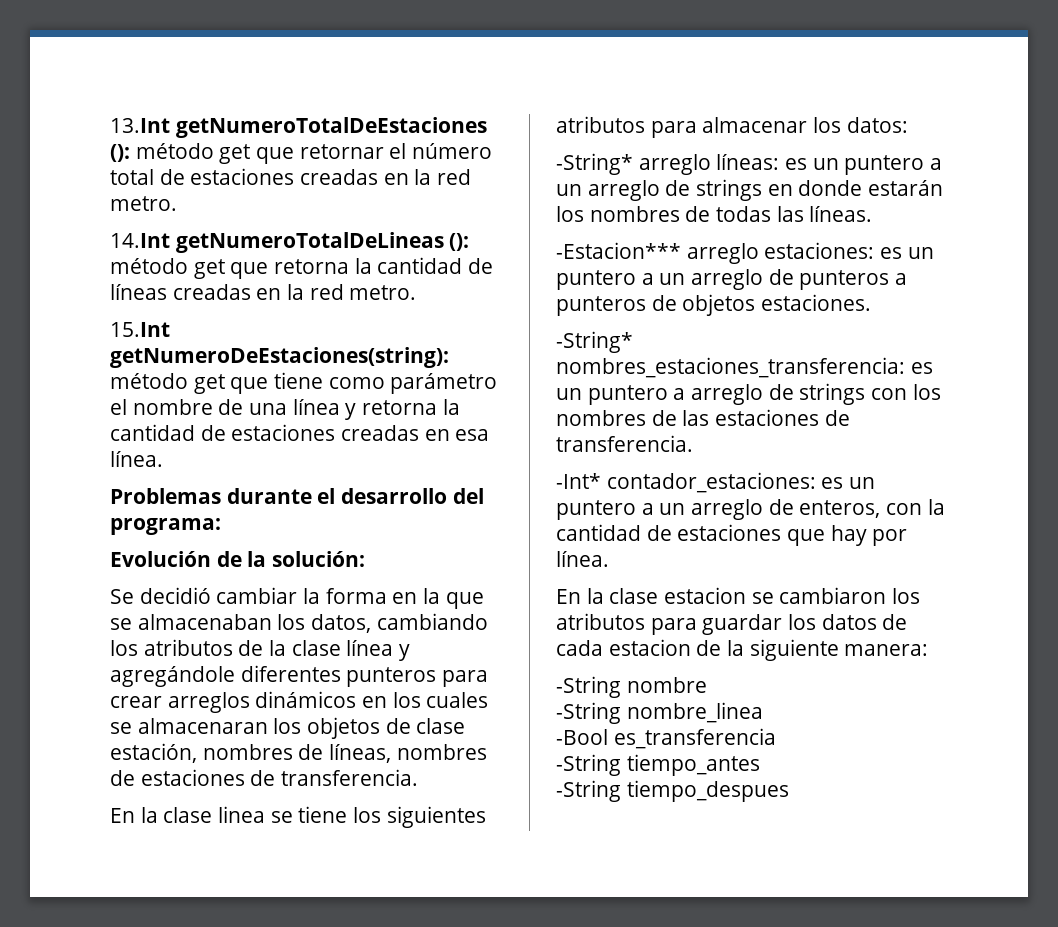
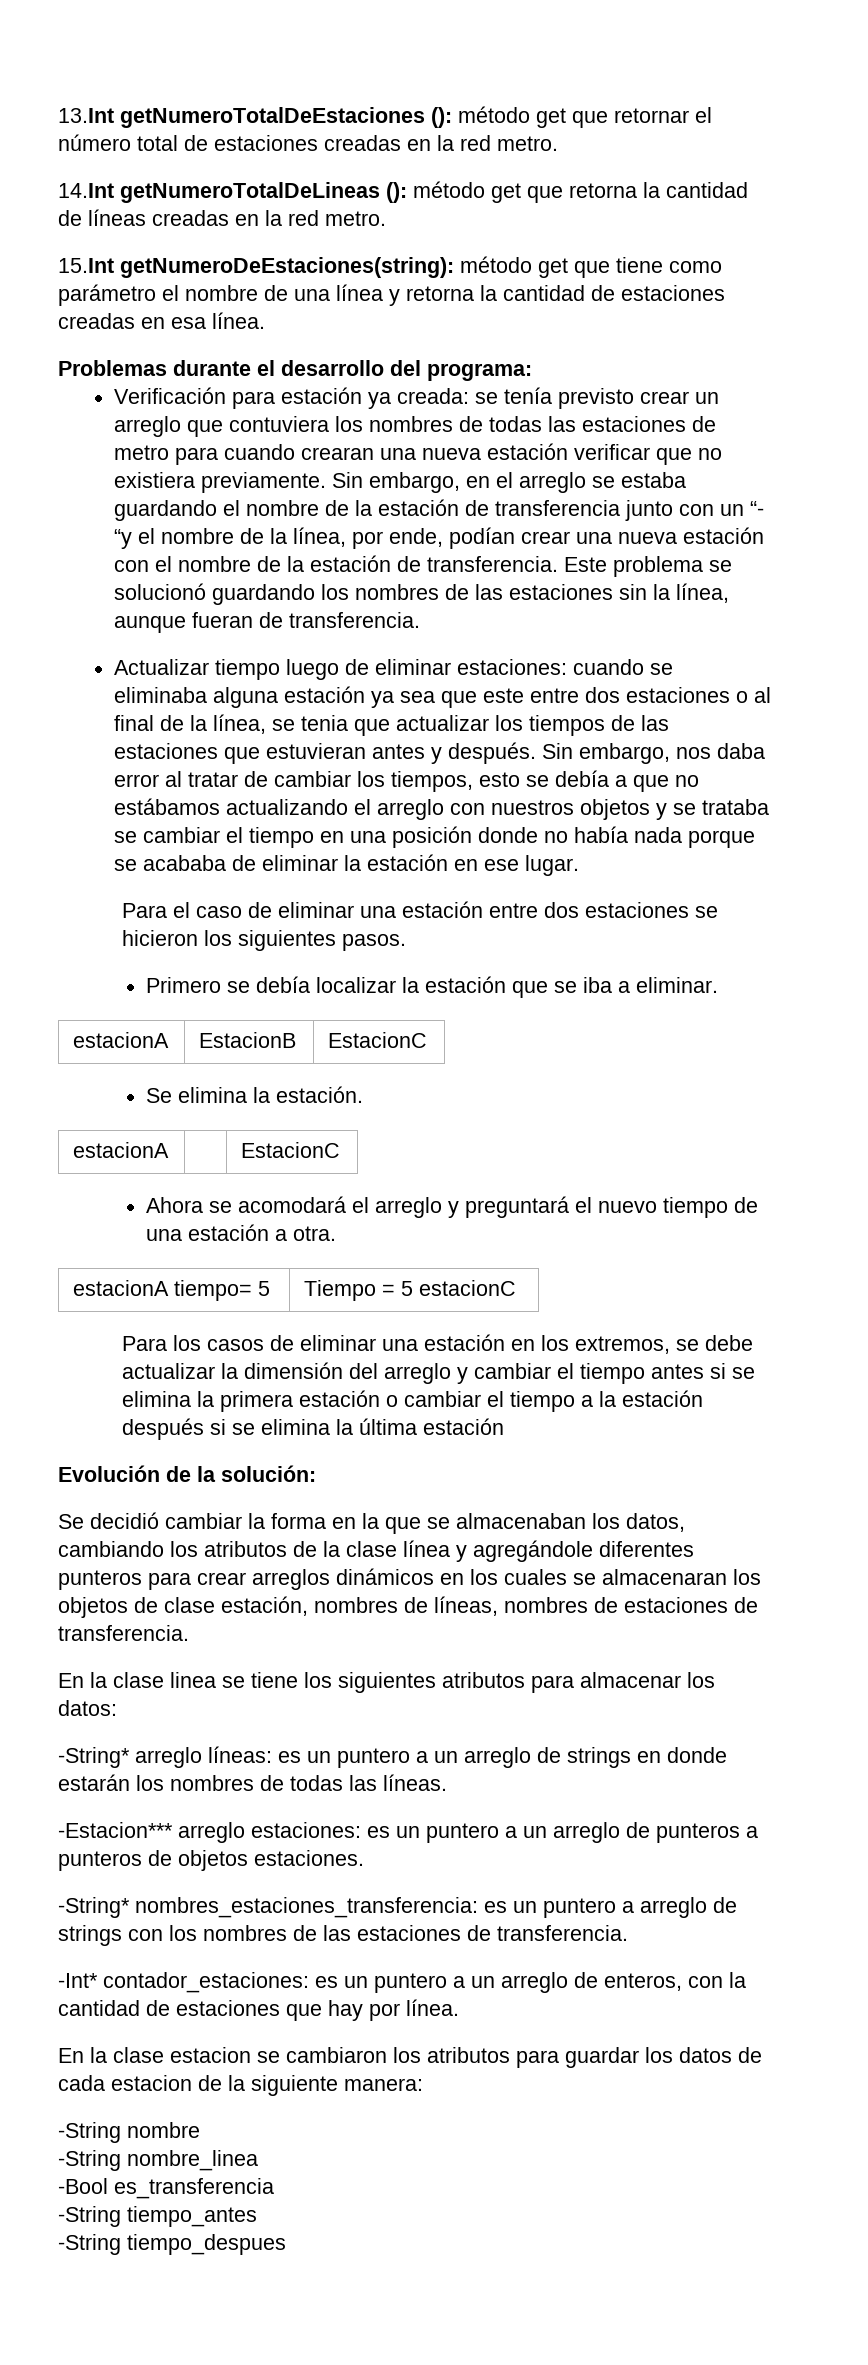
(221, 526) none -> [113,387,719,409] [113,416,716,437] [113,443,722,465] [113,472,686,493] [113,499,764,521] [113,527,764,549] [113,555,732,577] [113,583,729,605] [113,612,420,633] [113,659,673,680] [113,686,771,708] [113,714,669,736] [113,742,765,764] [113,770,699,792] [113,798,769,820] [113,826,755,848] [113,854,579,876] [122,901,719,918] [122,930,407,951] [146,976,719,998] [73,1032,170,1048] [199,1032,297,1048] [328,1032,428,1048] [146,1086,364,1103] [73,1142,170,1158] [241,1142,341,1158] [146,1196,759,1218] [146,1224,337,1241] [73,1280,271,1301] [304,1280,517,1301] [122,1334,754,1354] [122,1362,756,1384] [122,1390,704,1412] [122,1418,505,1440] // Verificación para estación ya creada: se tenía previsto crear un arreglo que contuviera los nombres de todas las estaciones de metro para cuando crearan una nueva estación verificar que no existiera previamente. Sin embargo, en el arreglo se estaba guardando el nombre de la estación de transferencia junto con un “- “y el nombre de la línea, por ende, podían crear una nueva estación con el nombre de la estación de transferencia. Este problema se solucionó guardando los nombres de las estaciones sin la línea, aunque fueran de transferencia. // Actualizar tiempo luego de eliminar estaciones: cuando se eliminaba alguna estación ya sea que este entre dos estaciones o al final de la línea, se tenia que actualizar los tiempos de las estaciones que estuvieran antes y después. Sin embargo, nos daba error al tratar de cambiar los tiempos, esto se debía a que no estábamos actualizando el arreglo con nuestros objetos y se trataba se cambiar el tiempo en una posición donde no había nada porque se acababa de eliminar la estación en ese lugar. // Para el caso de eliminar una estación entre dos estaciones se hicieron los siguientes pasos. // Primero se debía localizar la estación que se iba a eliminar. // estacionA | EstacionB | EstacionC // Se elimina la estación. // estacionA | | EstacionC // Ahora se acomodará el arreglo y preguntará el nuevo tiempo de una estación a otra. // estacionA tiempo= 5 | Tiempo = 5 estacionC // Para los casos de eliminar una estación en los extremos, se debe actualizar la dimensión del arreglo y cambiar el tiempo antes si se elimina la primera estación o cambiar el tiempo a la estación después si se elimina la última estación

